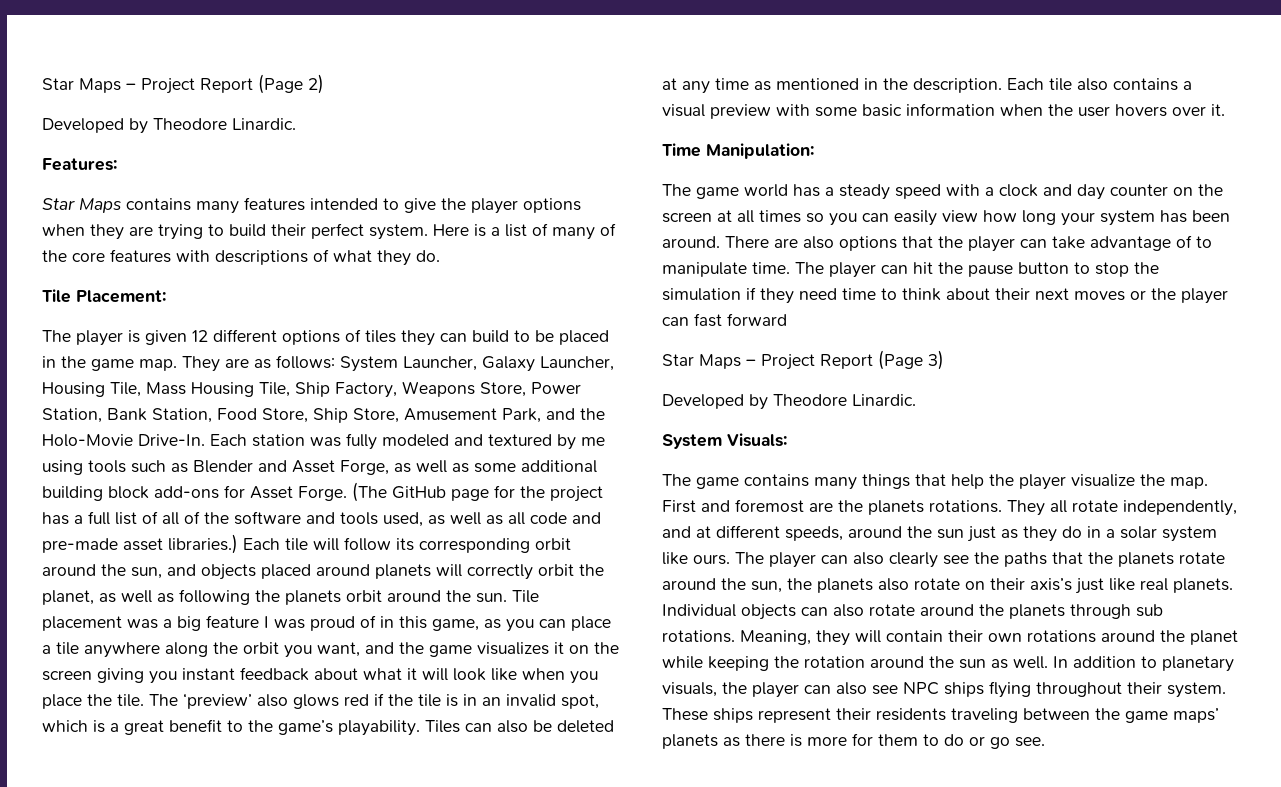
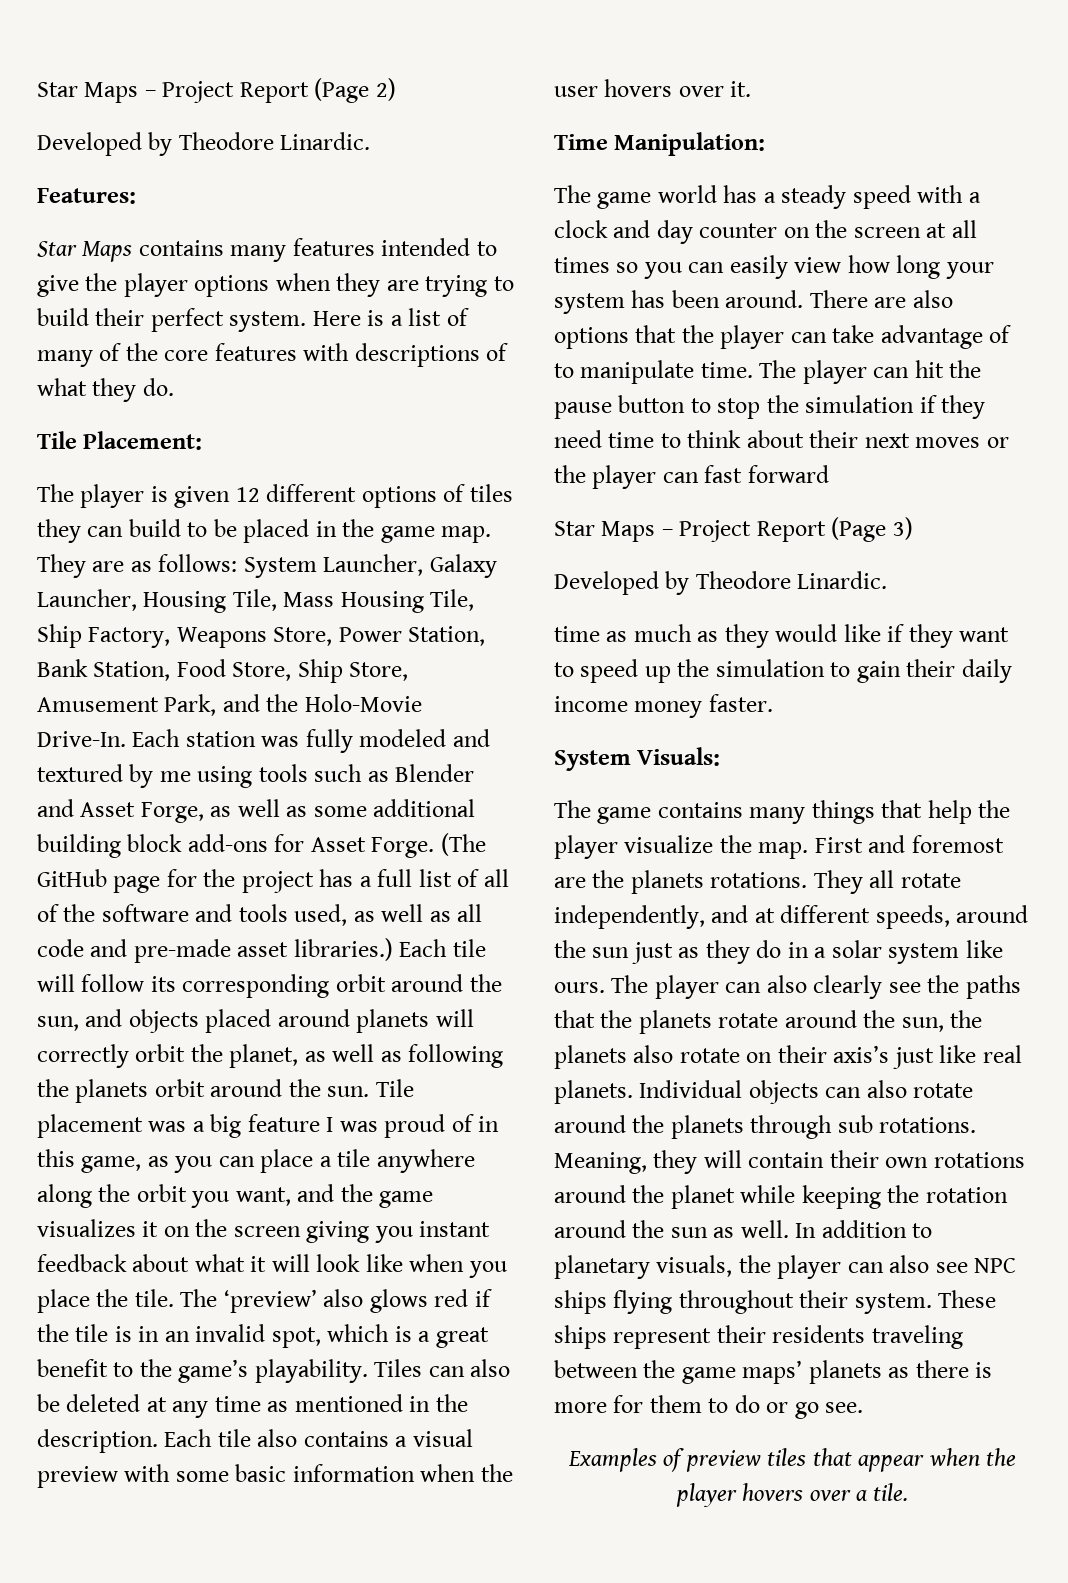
(916, 400) none -> [554,624,1010,648] [554,659,1012,683] [554,694,773,718] // time as much as they would like if they want to speed up the simulation to gain their daily income money faster.
(1045, 742) none -> [567,1448,1017,1472] [675,1483,909,1507] // Examples of preview tiles that appear when the player hovers over a tile.

